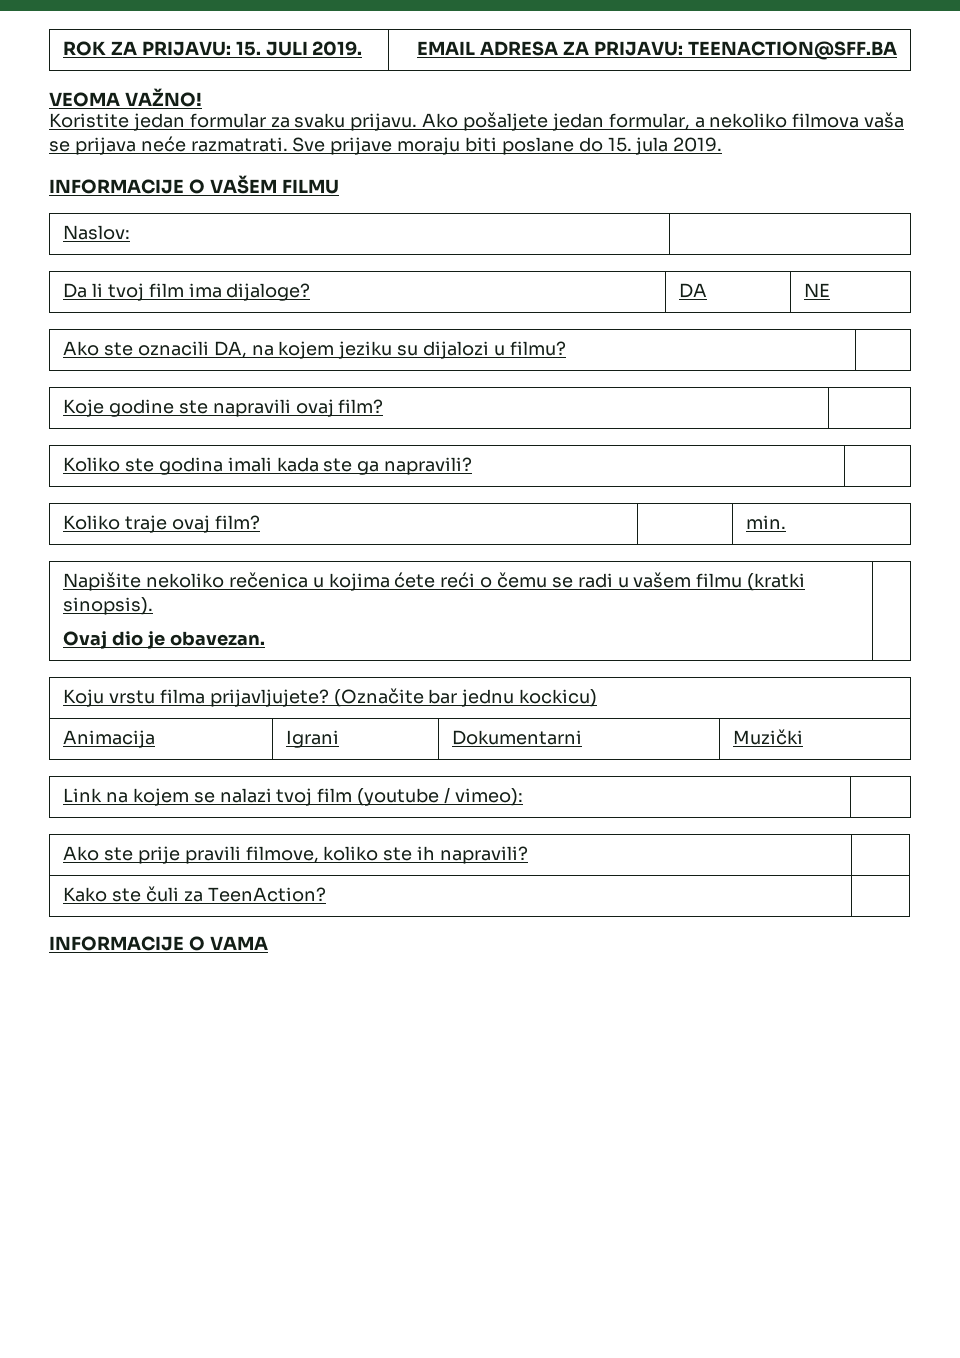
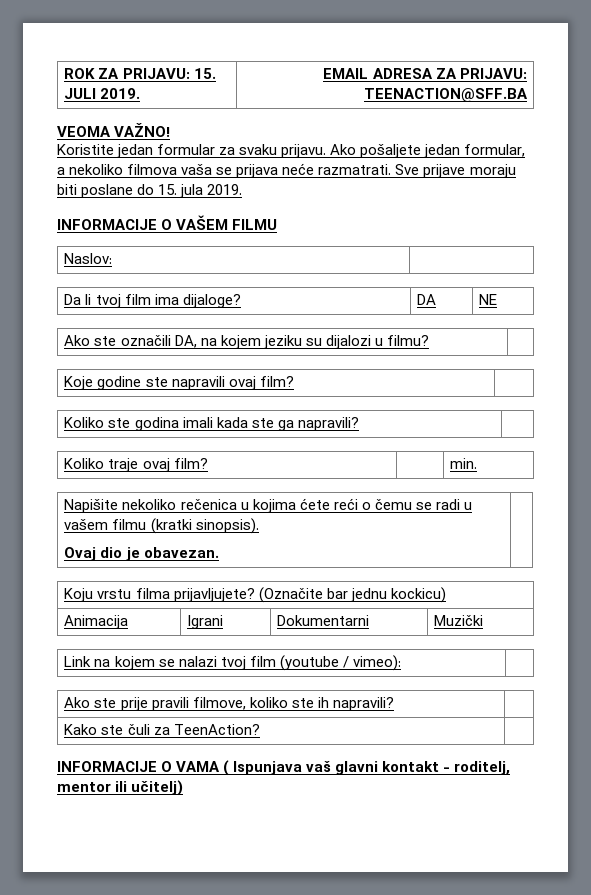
[137,341,209,356] oznacili -> [120,335,171,346] označili
(268, 943) none -> [223,760,511,776] [57,780,184,796] ( Ispunjava vaš glavni kontakt - roditelj, mentor ili učitelj)

